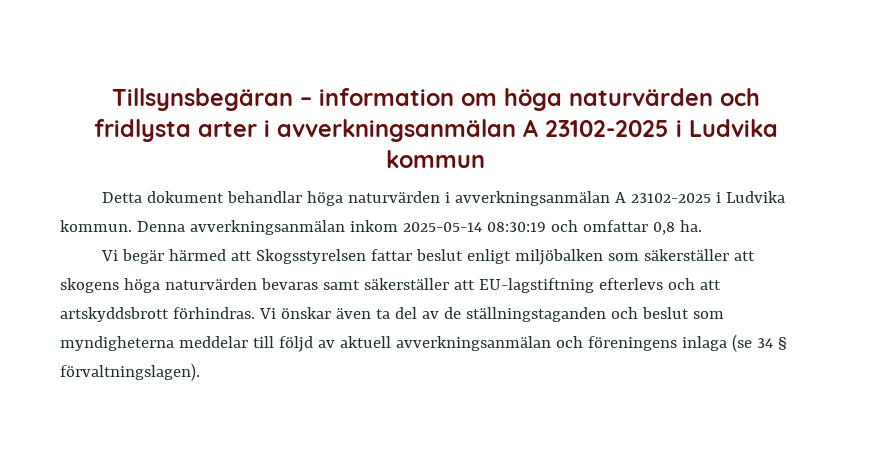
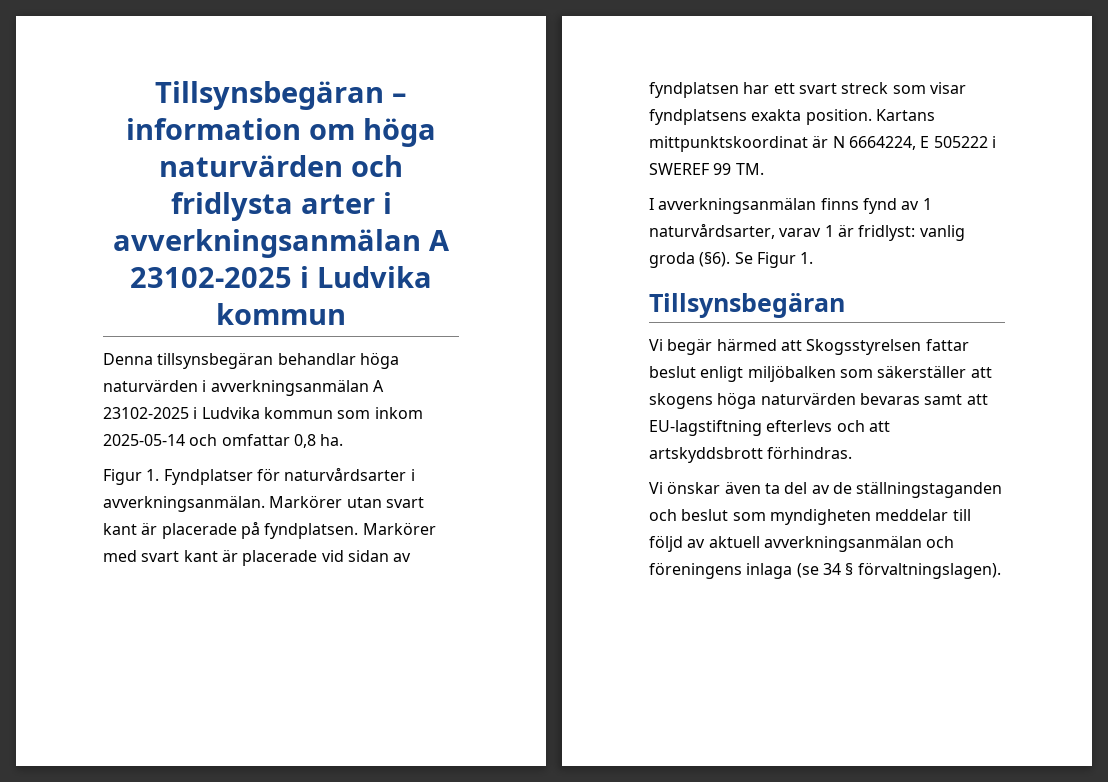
[102,191,225,203] Detta dokument -> [103,352,274,369] Denna tillsynsbegäran
[60,220,345,235] kommun. Denna avverkningsanmälan -> [263,407,371,419] kommun som
[486,222,546,232] 08:30:19 -> (185, 440) none
(702, 226) none -> [103,467,415,485] [103,495,424,512] [103,521,436,539] [103,549,412,566] [649,82,966,98] [649,109,935,125] [649,135,996,152] [649,163,764,175] [649,197,932,214] [649,223,965,241] [649,252,814,268] [649,292,845,318] // Figur 1. Fyndplatser för naturvårdsarter i avverkningsanmälan. Markörer utan svart kant är placerade på fyndplatsen. Markörer med svart kant är placerade vid sidan av fyndplatsen har ett svart streck som visar fyndplatsens exakta position. Kartans mittpunktskoordinat är N 6664224, E 505222 i SWEREF 99 TM. // I avverkningsanmälan finns fynd av 1 naturvårdsarter, varav 1 är fridlyst: vanlig groda (§6). Se Figur 1. // Tillsynsbegäran
[363,278,449,290] säkerställer -> (963, 399) none
(255, 313) none -> (853, 452) //
[60,336,174,351] myndigheterna -> [769,509,871,525] myndigheten

